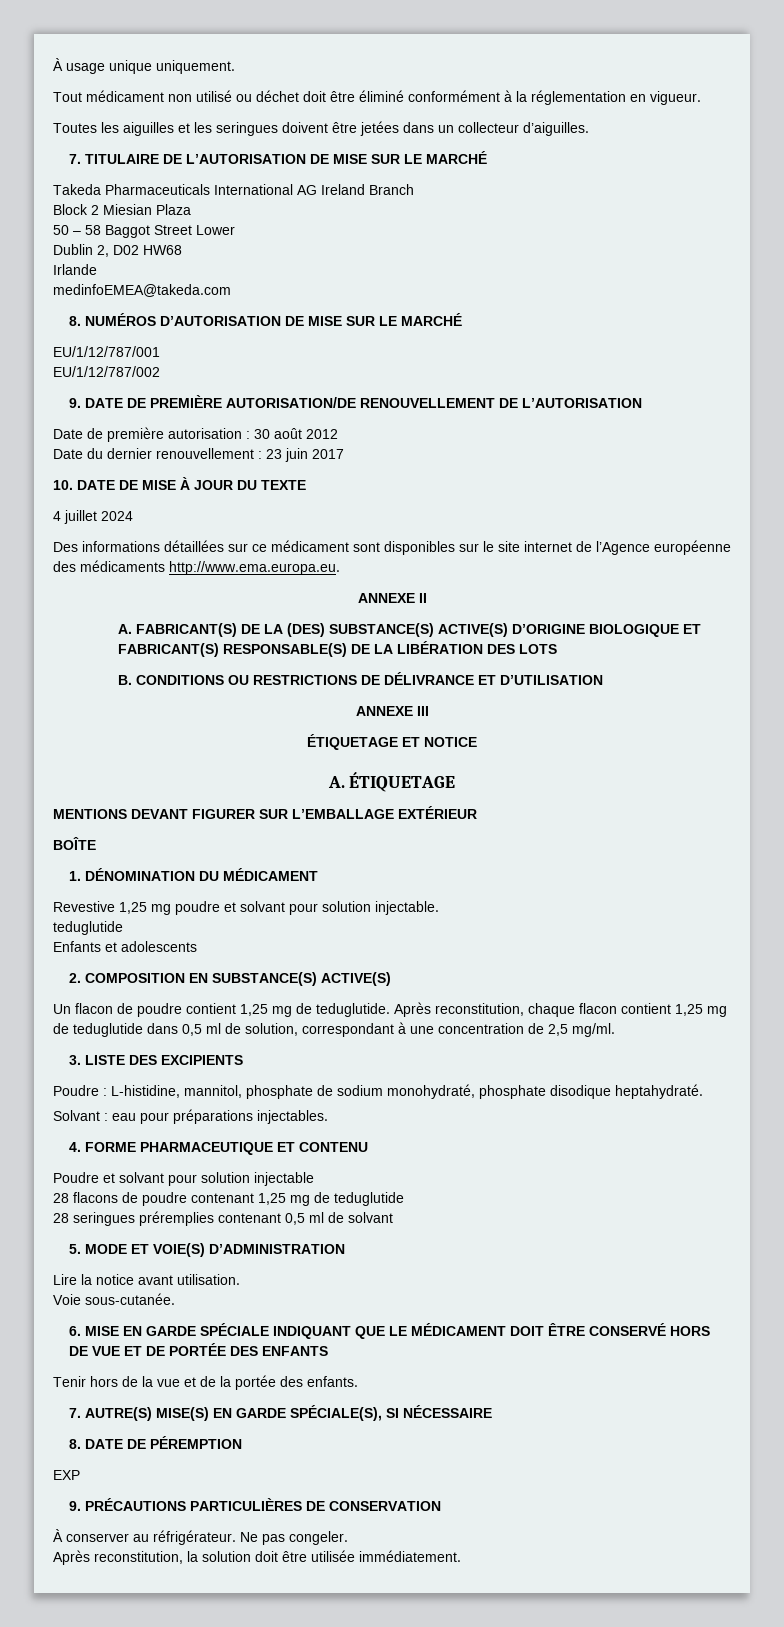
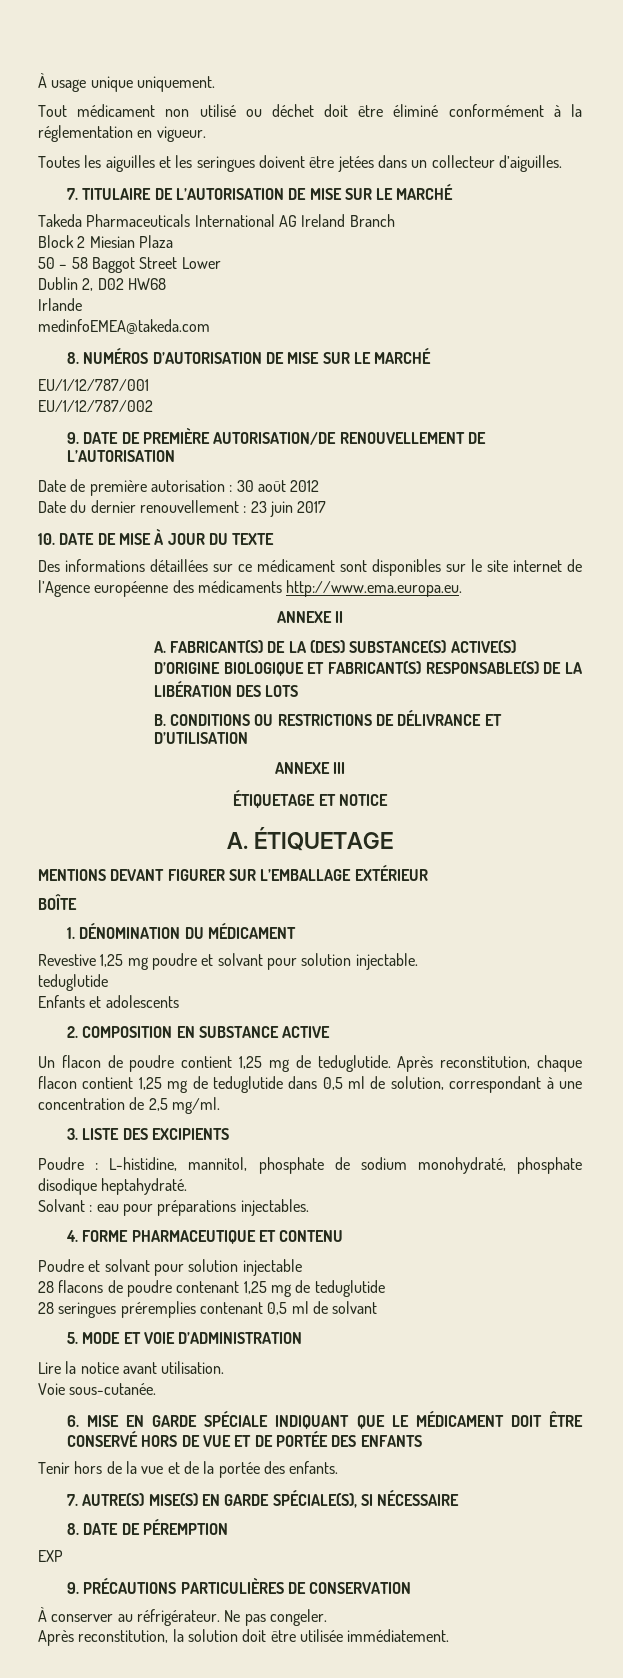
[53,510,133,524] // 4 juillet 2024 -> (275, 539) none
[212,972,392,986] SUBSTANCE(S) ACTIVE(S) -> [198,1026,331,1038] SUBSTANCE ACTIVE
[153,1243,206,1257] VOIE(S) -> [143,1332,175,1344] VOIE

